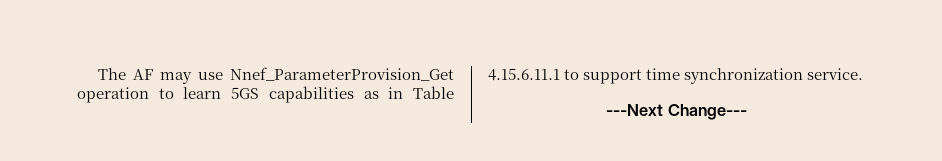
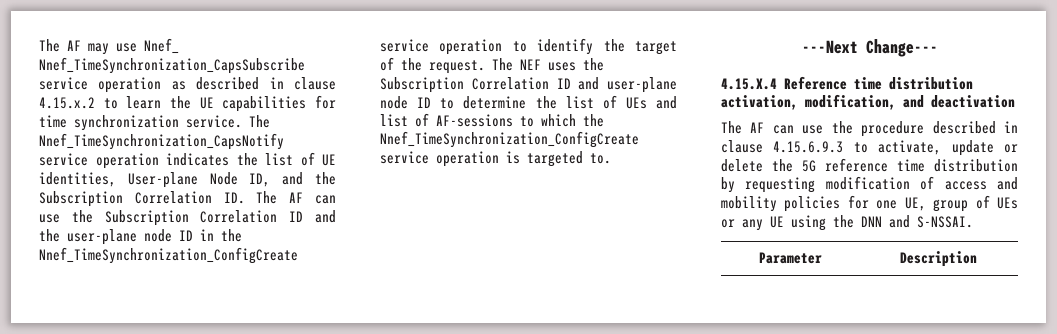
[230,67,454,81] [77,86,455,103] [488,68,864,84] [606,104,747,120] Nnef_ParameterProvision_Get operation to learn 5GS capabilities as in Table 4.15.6.11.1 to support time synchronization service. // ---Next Change--- -> [144,38,179,54] [39,57,305,74] [39,77,336,93] [39,95,336,112] [39,115,270,131] [39,133,284,150] [39,152,336,169] [39,172,337,188] [39,191,337,207] [39,210,337,226] [39,229,242,245] [39,247,298,264] [380,38,677,55] [380,57,604,74] [380,77,677,93] [380,95,677,109] [380,113,604,127] [380,131,639,148] [380,151,611,167] [801,39,938,57] [721,76,973,90] [721,94,1015,110] [721,121,1018,137] [721,140,1018,156] [721,158,1018,172] [721,176,1018,193] [721,195,1018,212] [721,215,973,231] [758,252,822,264] [899,251,977,267] Nnef_ Nnef_TimeSynchronization_CapsSubscribe service operation as described in clause 4.15.x.2 to learn the UE capabilities for time synchronization service. The Nnef_TimeSynchronization_CapsNotify service operation indicates the list of UE identities, User-plane Node ID, and the Subscription Correlation ID. The AF can use the Subscription Correlation ID and the user-plane node ID in the Nnef_TimeSynchronization_ConfigCreate service operation to identify the target of the request. The NEF uses the Subscription Correlation ID and user-plane node ID to determine the list of UEs and list of AF-sessions to which the Nnef_TimeSynchronization_ConfigCreate service operation is targeted to. // ---Next Change--- // 4.15.X.4 Reference time distribution activation, modification, and deactivation // The AF can use the procedure described in clause 4.15.6.9.3 to activate, update or delete the 5G reference time distribution by requesting modification of access and mobility policies for one UE, group of UEs or any UE using the DNN and S-NSSAI. // Parameter | Description

